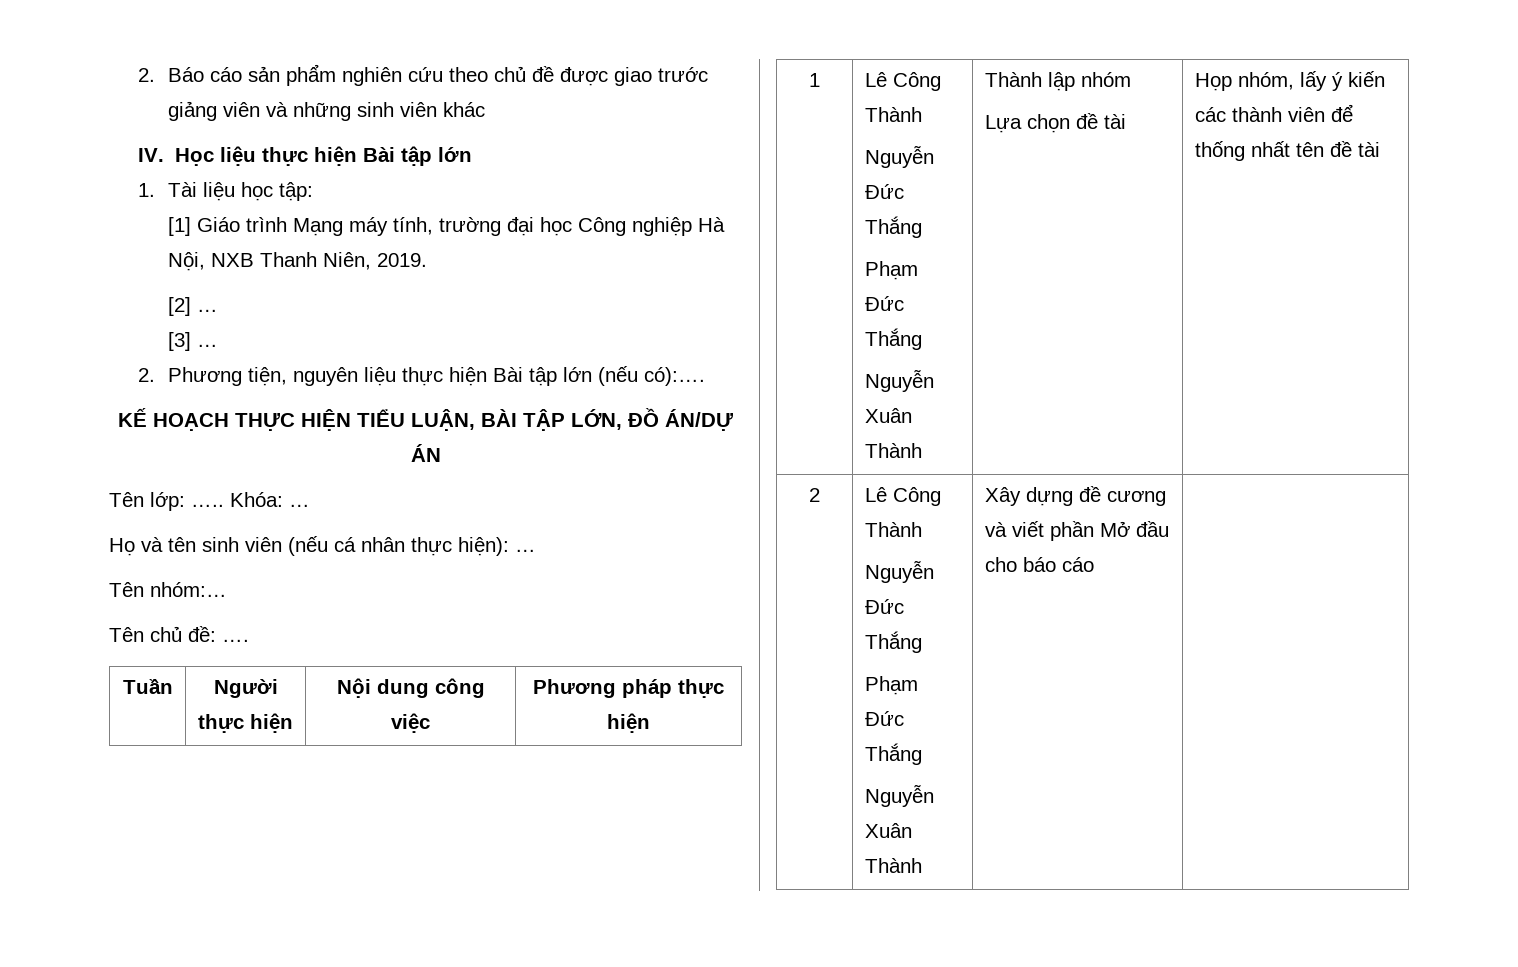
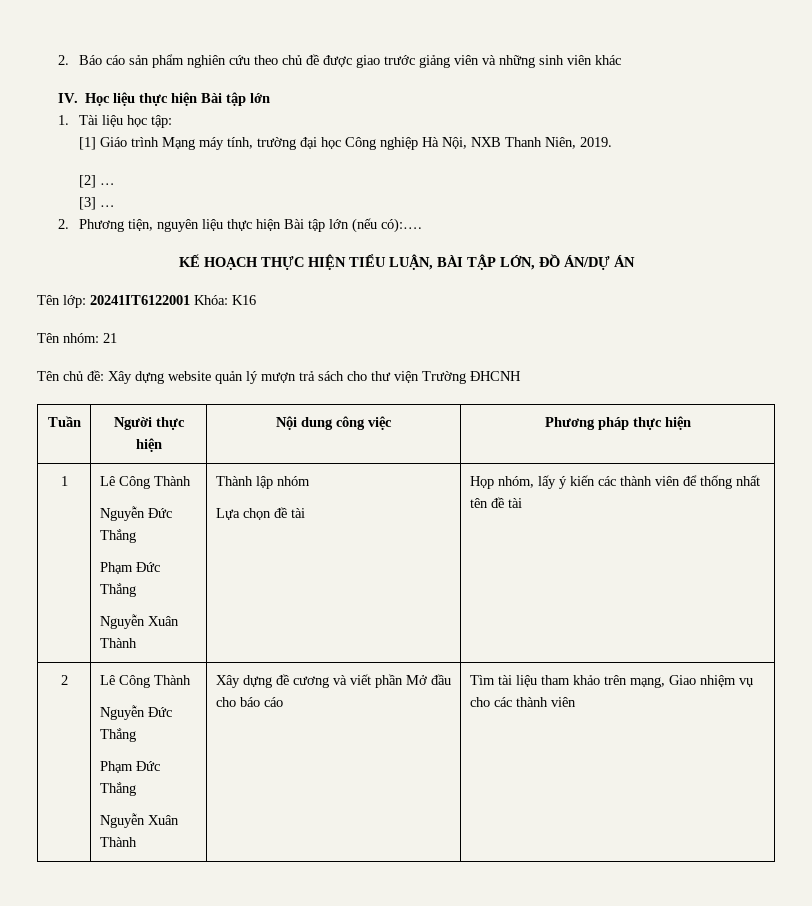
[191,492,310,507] [109,536,536,556] [109,582,227,597] ….. Khóa: … // Họ và tên sinh viên (nếu cá nhân thực hiện): … // Tên nhóm:… -> [90,295,256,305] [37,333,117,343] 20241IT6122001 Khóa: K16 // Tên nhóm: 21
[222,639,249,642] …. -> [108,371,521,384] Xây dựng website quản lý mượn trả sách cho thư viện Trường ĐHCNH
(1094, 564) none -> [469,675,753,688] [469,697,576,707] Tìm tài liệu tham khảo trên mạng, Giao nhiệm vụ cho các thành viên

